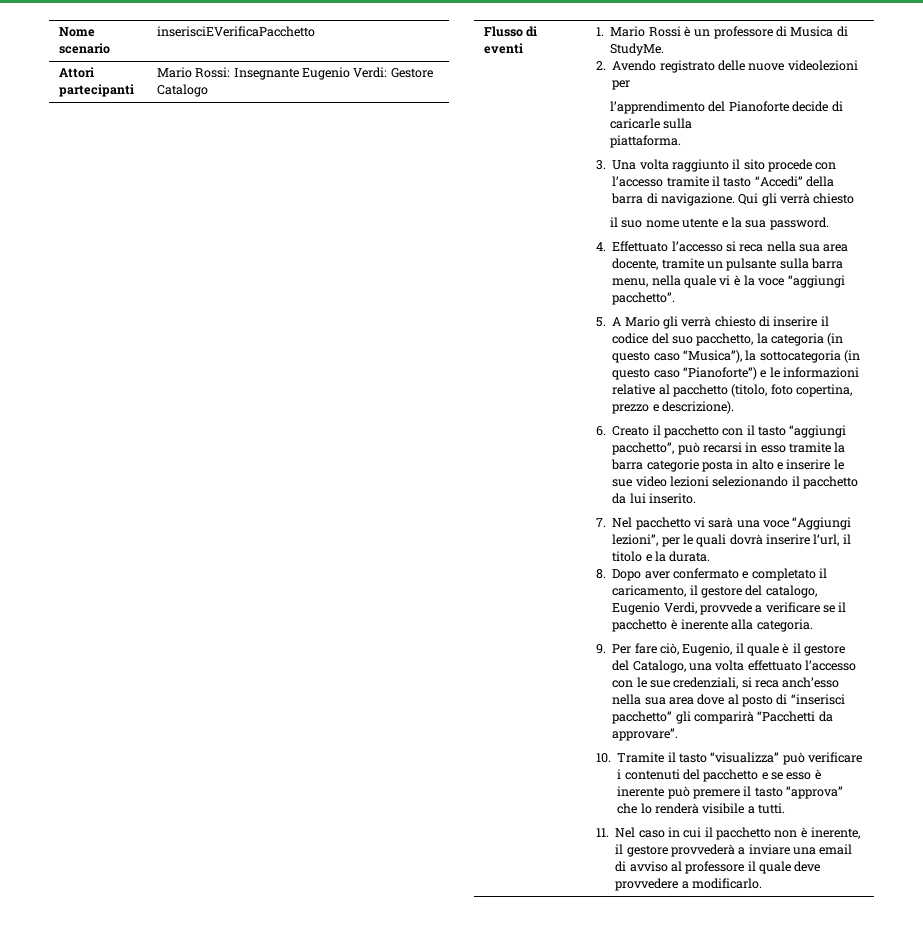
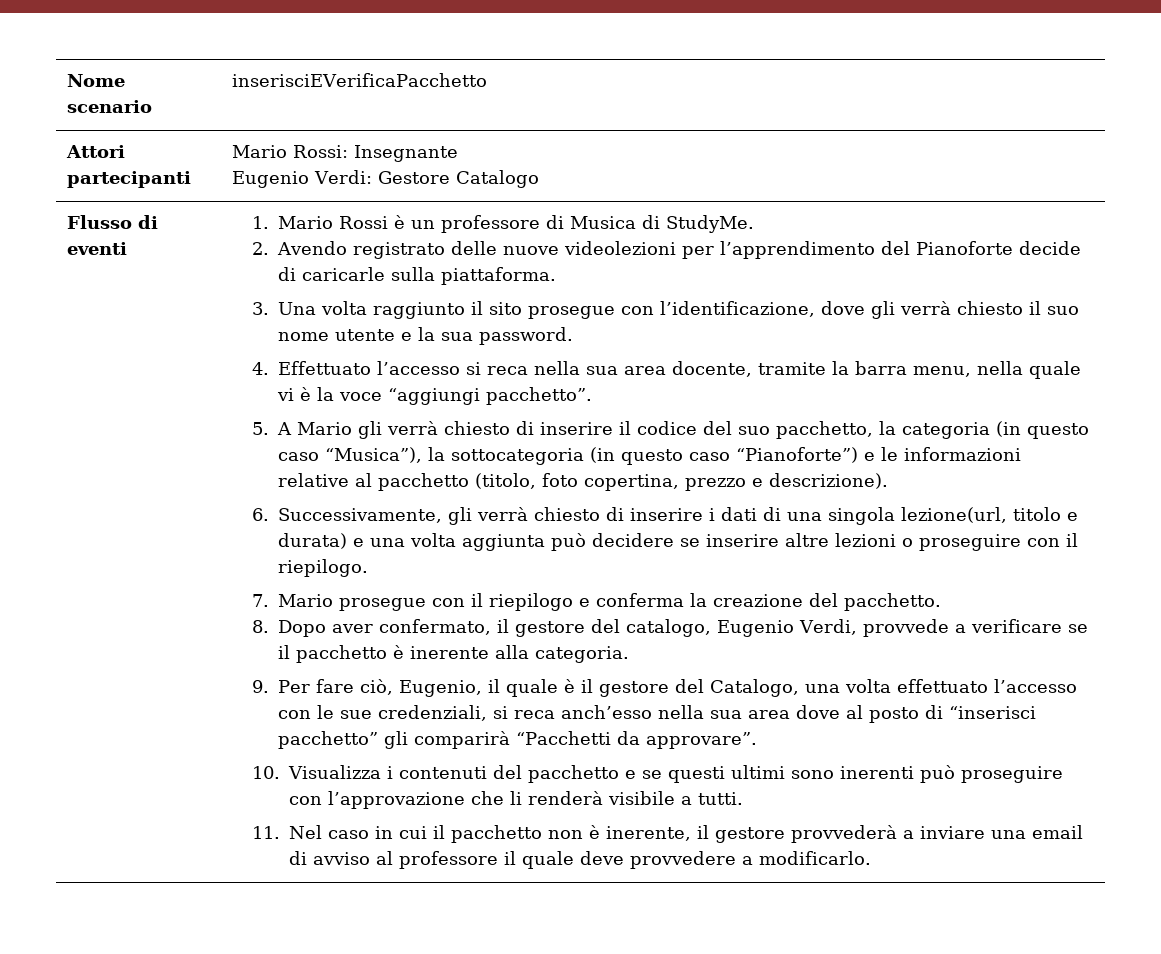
(299, 74) none -> (458, 153) //
(631, 85) // -> (714, 252) none
(693, 123) // -> (435, 274) none
[768,159,837,172] [612,176,835,187] [611,193,855,206] procede con l’accesso tramite il tasto “Accedi” della barra di navigazione. Qui gli verrà chiesto // -> [527,301,1023,319] prosegue con l’identificazione, dove gli verrà chiesto
[706,258,809,271] un pulsante sulla -> [831,361,849,375] la
[612,425,847,438] [612,442,846,455] [611,459,844,472] [612,476,859,489] [612,493,696,504] [595,517,852,530] [612,534,851,547] [612,551,711,562] [595,568,828,581] [612,585,687,597] Creato il pacchetto con il tasto “aggiungi pacchetto”, può recarsi in esso tramite la barra categorie posta in alto e inserire le sue video lezioni selezionando il pacchetto da lui inserito. // 7. Nel pacchetto vi sarà una voce “Aggiungi lezioni”, per le quali dovrà inserire l’url, il titolo e la durata. // 8. Dopo aver confermato e completato il caricamento, -> [277,507,1078,525] [277,533,1078,551] [277,559,368,577] [251,593,941,611] [251,619,491,637] Successivamente, gli verrà chiesto di inserire i dati di una singola lezione(url, titolo e durata) e una volta aggiunta può decidere se inserire altre lezioni o proseguire con il riepilogo. // 7. Mario prosegue con il riepilogo e conferma la creazione del pacchetto. // 8. Dopo aver confermato,
[617,752,863,765] Tramite il tasto “visualizza” può verificare -> [287,765,381,779] Visualizza
[786,769,822,780] [617,786,844,799] [617,803,652,814] esso è inerente può premere il tasto “approva” che lo -> [667,765,1063,783] [288,791,522,809] questi ultimi sono inerenti può proseguire con l’approvazione che li

